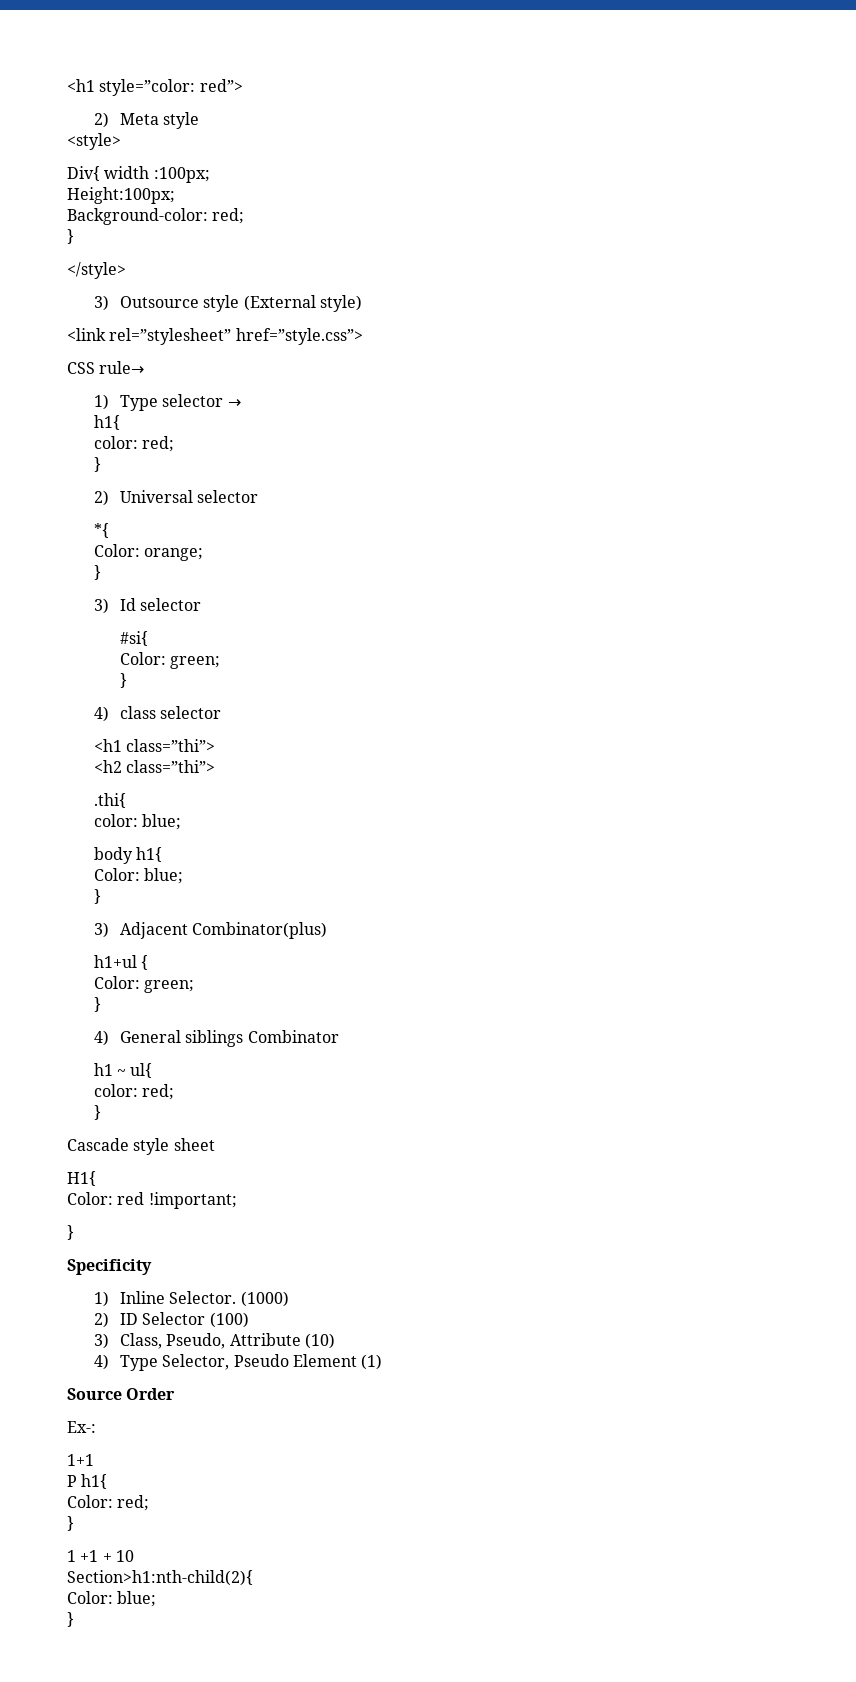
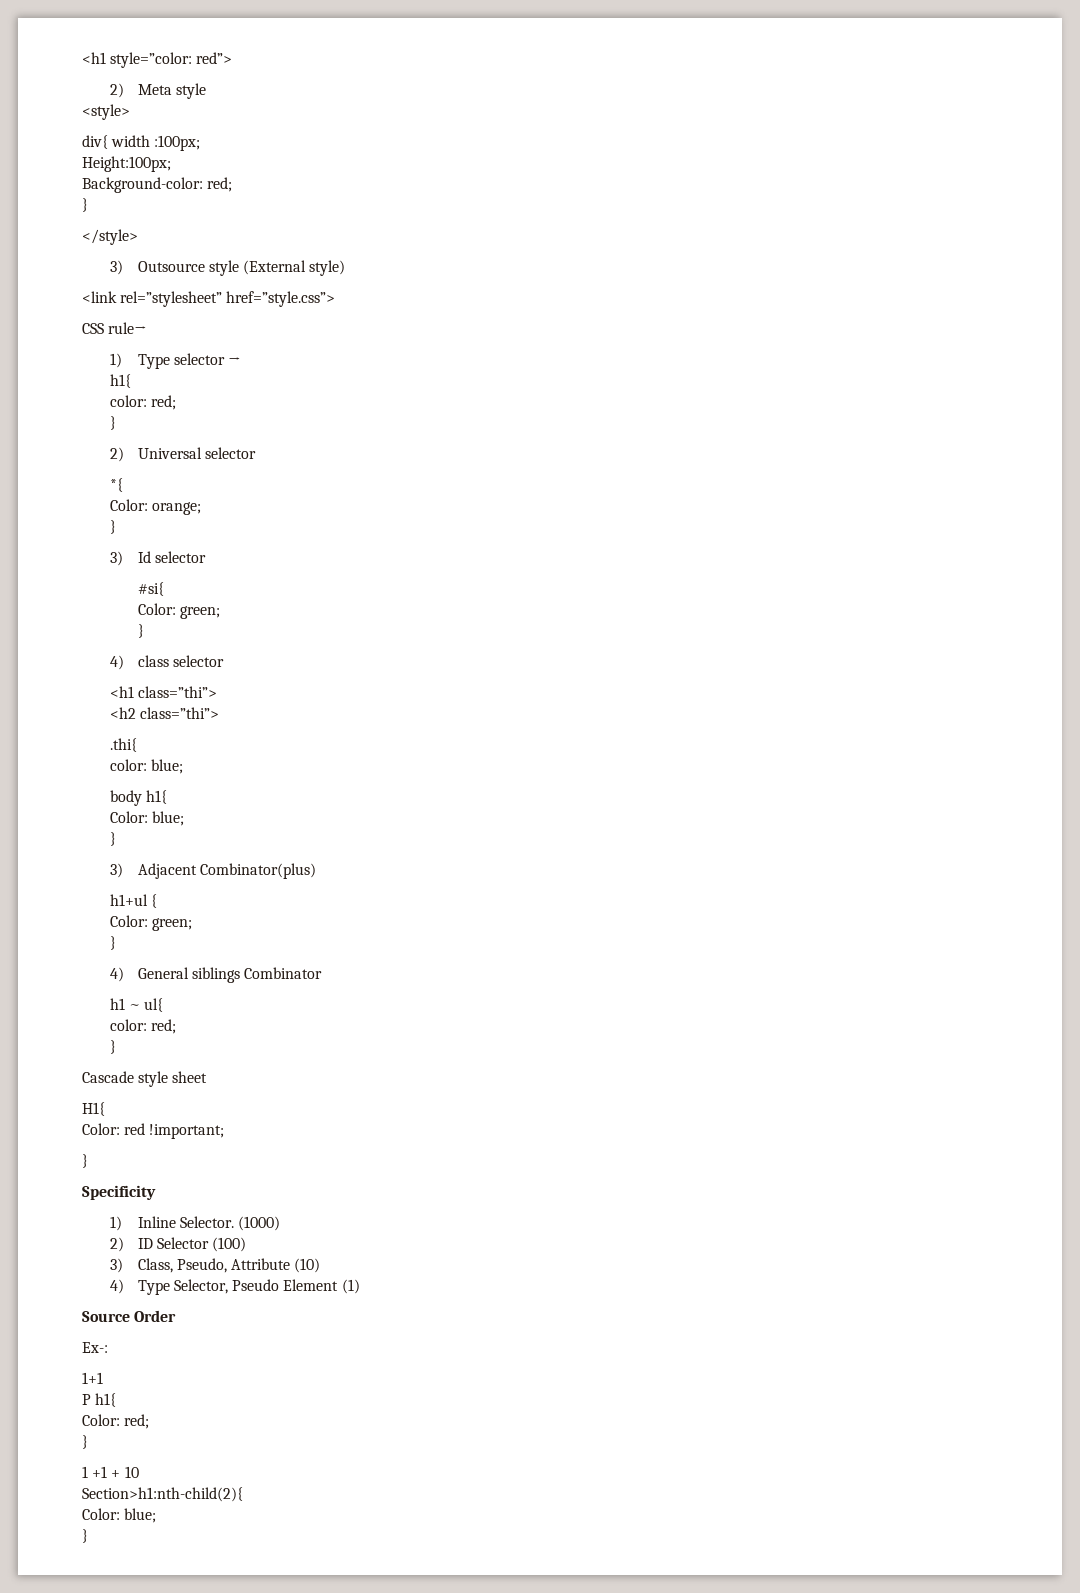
[67,166,100,181] Div{ -> [82,135,108,149] div{

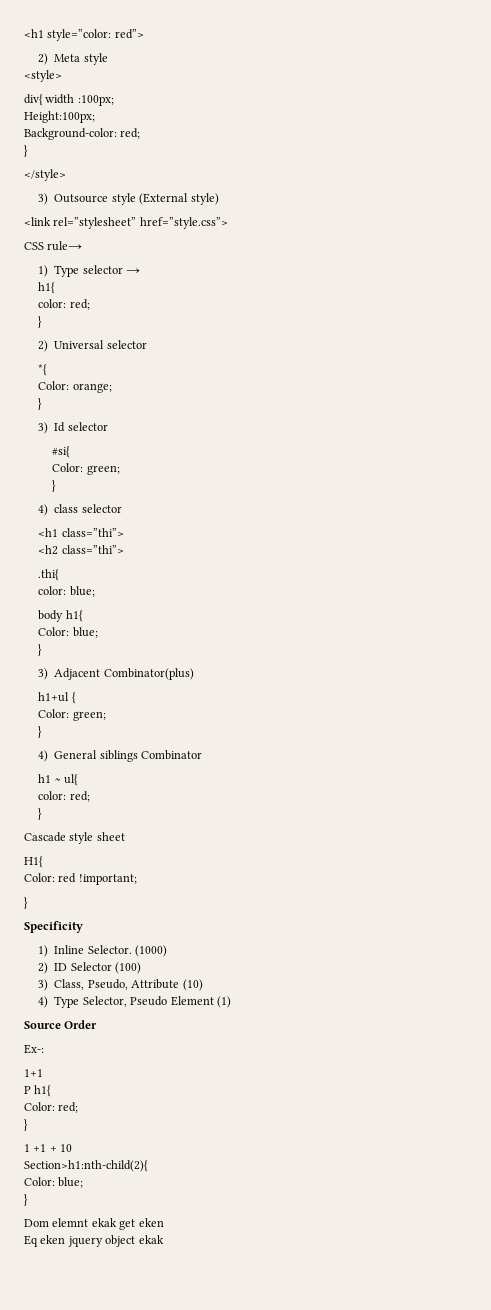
(88, 1536) none -> [24,1218,164,1230] [24,1235,164,1247] // Dom elemnt ekak get eken // Eq eken jquery object ekak

